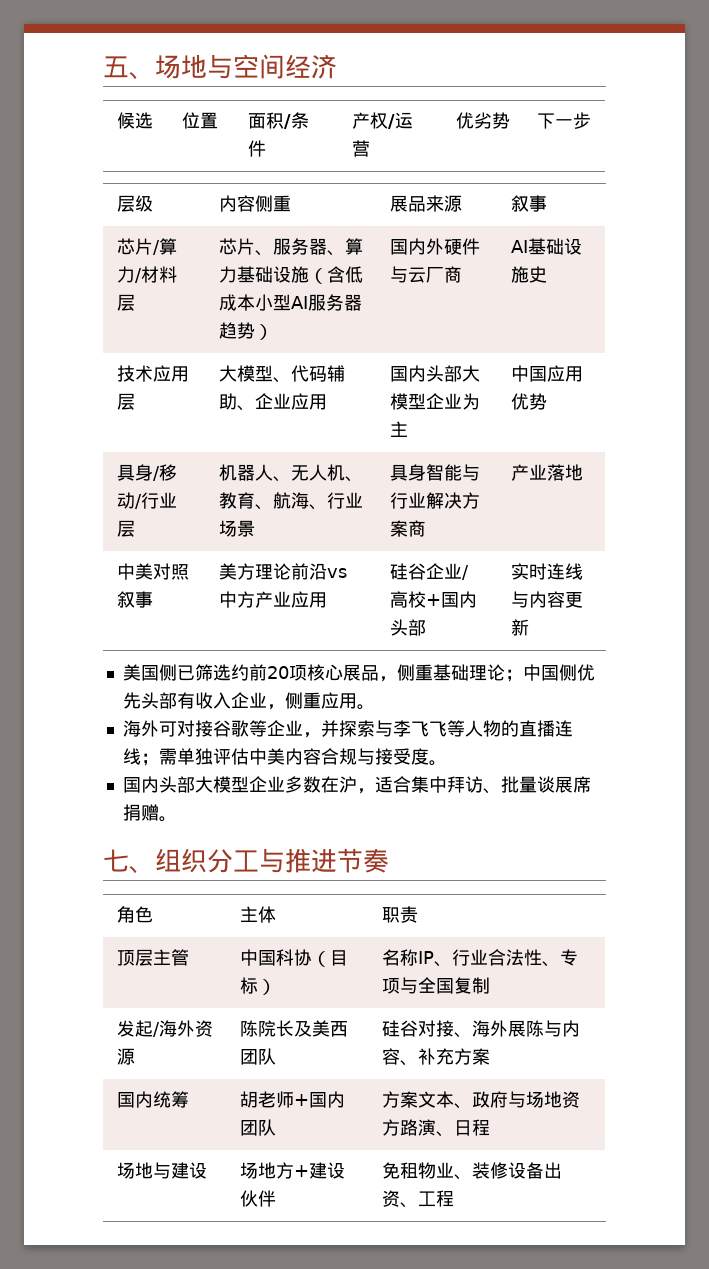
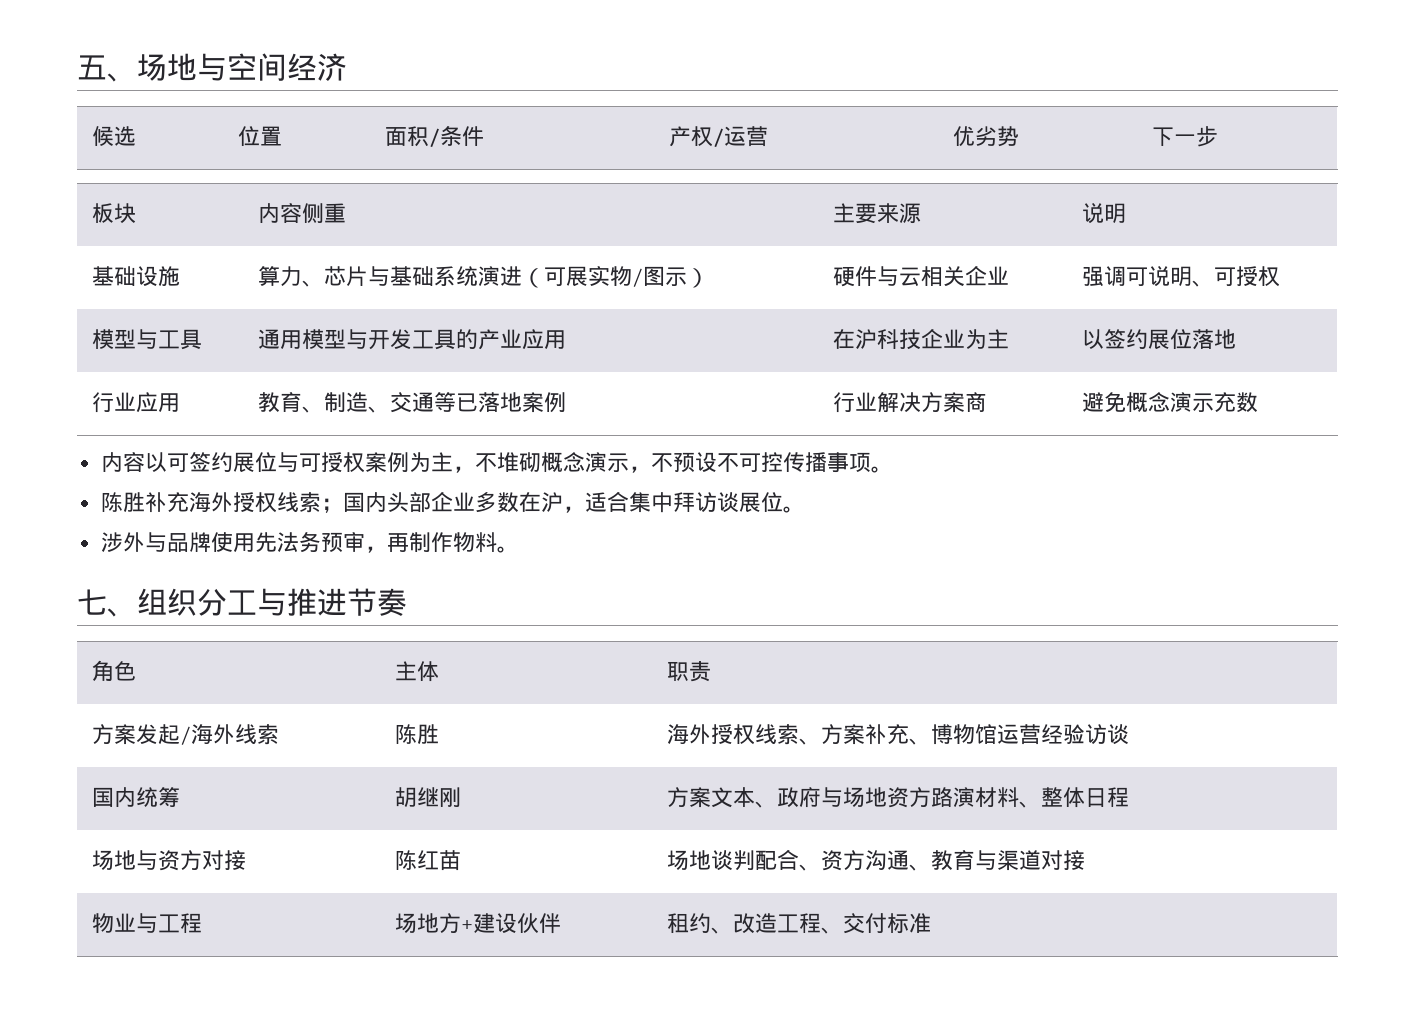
[116,195,153,212] 层级 -> [92,203,137,223] 板块
[389,195,426,212] 展品 -> [833,203,878,224] 主要
[510,195,547,212] [116,238,177,255] [116,266,177,283] [116,294,135,311] [218,238,363,256] [218,266,363,284] [218,294,362,311] [218,322,273,340] [389,238,444,255] 叙事 // 芯片/算力/材料层 | 芯片、服务器、算力基础设施（含低成本小型AI服务器趋势） | 国内外 -> [1082,203,1127,224] [92,266,181,286] [258,266,710,288] 说明 // 基础设施 | 算力、芯片与基础系统演进（可展实物/图示） |
[425,266,462,283] [510,238,582,255] [510,266,547,283] [116,365,189,382] [116,393,135,410] [218,365,345,383] [218,393,327,411] [389,365,480,382] [389,393,480,410] [389,421,408,437] [510,365,583,382] [510,393,547,410] [116,464,177,481] [116,492,177,509] [116,520,135,537] [218,464,363,482] [218,492,363,510] [218,520,255,537] [389,464,480,481] [389,492,480,509] [389,520,426,537] [510,464,583,481] [116,563,189,580] [116,591,153,608] [218,563,347,580] [218,591,327,608] [389,563,469,580] [389,591,477,608] [389,619,426,636] [510,563,583,580] [510,591,583,608] [510,619,529,636] [122,664,595,682] [122,692,375,710] [122,720,573,738] [122,748,447,766] [122,776,249,793] 厂商 | AI基础设施史 // 技术应用层 | 大模型、代码辅助、企业应用 | 国内头部大模型企业为主 | 中国应用优势 // 具身/移动/行业层 | 机器人、无人机、教育、航海、行业场景 | 具身智能与行业解决方案商 | 产业落地 // 中美对照叙事 | 美方理论前沿vs中方产业应用 | 硅谷企业/高校+国内头部 | 实时连线与内容更新 // 美国侧已筛选约前20项核心展品，侧重基础理论；中国侧优先头部有收入企业，侧重应用。 // 海外可对接谷歌等企业，并探索与李飞飞等人物的直播连线；需单独评估中美内容合规与接受度。 // 国内头部大模型 -> [921,266,1010,287] [1082,266,1281,287] [92,329,203,350] [258,329,567,350] [833,329,1010,350] [1082,329,1237,350] [92,392,181,413] [258,392,567,413] [833,392,988,413] [1082,392,1259,413] [101,452,894,473] [101,492,432,513] 相关企业 | 强调可说明、可授权 // 模型与工具 | 通用模型与开发工具的产业应用 | 在沪科技企业为主 | 以签约展位落地 // 行业应用 | 教育、制造、交通等已落地案例 | 行业解决方案商 | 避免概念演示充数 // 内容以可签约展位与可授权案例为主，不堆砌概念演示，不预设不可控传播事项。 // 陈胜补充海外授权线索；国内头部
[482,776,591,794] [122,804,159,821] 、批量谈展席捐赠 -> [717,492,806,513] [101,532,498,553] 谈展位。 // 涉外与品牌使用先法务预审，再制作物料
[116,949,189,966] [239,949,348,967] [239,977,276,995] [381,949,578,967] [381,977,490,994] 顶层主管 | 中国科协（目标） | 名称IP、行业合法性、专项与全国复制 // -> [92,724,137,745] 方案
[194,1020,213,1037] [116,1048,135,1065] [239,1020,348,1037] [239,1048,276,1065] [381,1020,580,1038] [381,1048,490,1066] 资源 | 陈院长及美西团队 | 硅谷对接、海外展陈与内容、补充方案 -> [235,724,280,745] [395,724,440,744] [667,724,1130,745] 线索 | 陈胜 | 海外授权线索、方案补充、博物馆运营经验访谈
[257,1091,345,1108] [239,1119,276,1136] 老师+国内团队 -> [417,787,462,807] 继刚
[435,1131,454,1137] 、 -> [975,787,1086,808] 材料、整体
[170,1162,207,1179] 建设 -> [158,850,247,871] [395,850,462,871] [667,849,1086,871] [92,913,203,933] 资方对接 | 陈红苗 | 场地谈判配合、资方沟通、教育与渠道对接 // 物业与工程
[381,1162,562,1180] [381,1190,454,1208] 免租物业、装修设备出资、工程 -> [667,913,932,934] 租约、改造工程、交付标准

